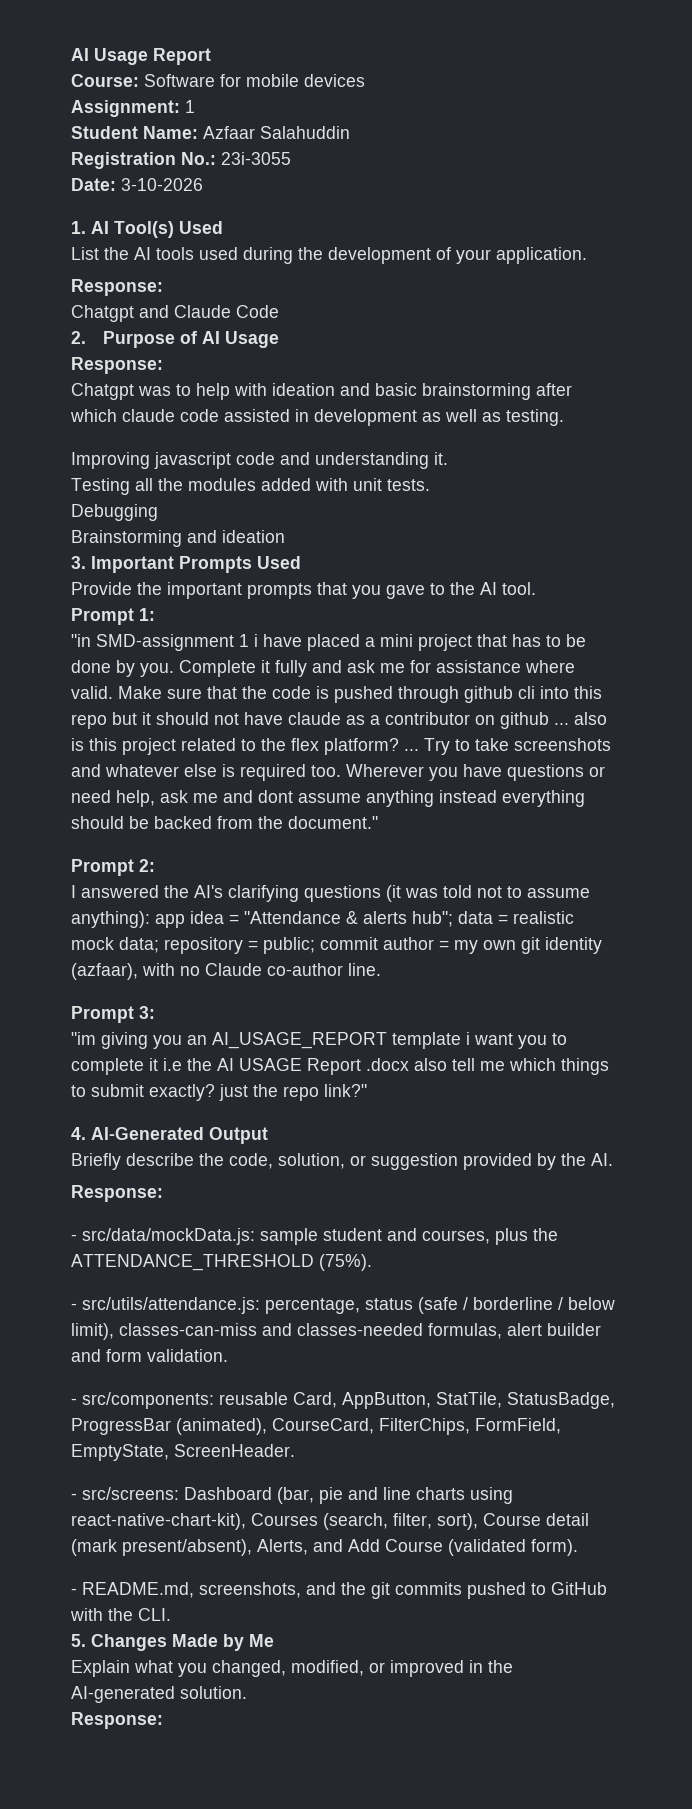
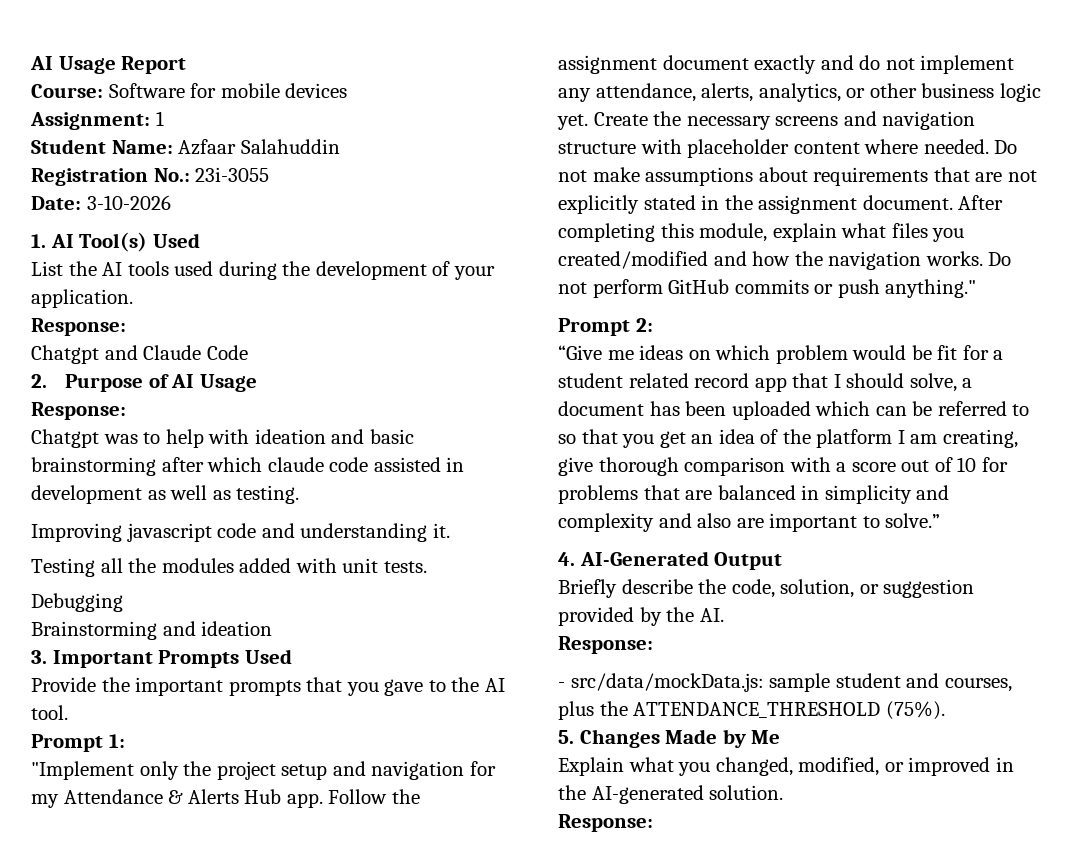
[71,634,586,651] [71,660,575,677] [71,686,602,703] [71,712,607,729] [71,738,611,755] [71,764,605,781] [71,790,585,807] [71,816,378,829] [71,859,155,876] [71,885,590,902] [71,911,574,928] [71,937,602,954] [71,963,381,980] [71,1006,155,1023] [71,1032,567,1049] [71,1058,609,1075] [71,1084,367,1101] "in SMD-assignment 1 i have placed a mini project that has to be done by you. Complete it fully and ask me for assistance where valid. Make sure that the code is pushed through github cli into this repo but it should not have claude as a contributor on github ... also is this project related to the flex platform? ... Try to take screenshots and whatever else is required too. Wherever you have questions or need help, ask me and dont assume anything instead everything should be backed from the document." // Prompt 2: // I answered the AI's clarifying questions (it was told not to assume anything): app idea = "Attendance & alerts hub"; data = realistic mock data; repository = public; commit author = my own git identity (azfaar), with no Claude co-author line. // Prompt 3: // "im giving you an AI_USAGE_REPORT template i want you to complete it i.e the AI USAGE Report .docx also tell me which things to submit exactly? just the repo link?" -> [31,761,496,780] [31,789,420,808] [558,55,1015,74] [558,83,1041,102] [557,111,976,130] [558,139,1018,158] [558,167,1037,186] [558,195,1004,214] [558,223,965,242] [558,251,1012,270] [558,279,977,298] [558,318,653,336] [558,345,1004,364] [558,373,973,392] [558,401,1030,420] [558,429,1018,448] [558,457,1008,476] [558,485,950,504] [558,513,941,532] "Implement only the project setup and navigation for my Attendance & Alerts Hub app. Follow the assignment document exactly and do not implement any attendance, alerts, analytics, or other business logic yet. Create the necessary screens and navigation structure with placeholder content where needed. Do not make assumptions about requirements that are not explicitly stated in the assignment document. After completing this module, explain what files you created/modified and how the navigation works. Do not perform GitHub commits or push anything." // Prompt 2: // “Give me ideas on which problem would be fit for a student related record app that I should solve, a document has been uploaded which can be referred to so that you get an idea of the platform I am creating, give thorough comparison with a score out of 10 for problems that are balanced in simplicity and complexity and also are important to solve.”
[71,1297,615,1314] [71,1323,601,1340] [71,1349,228,1362] [71,1392,615,1409] [71,1418,561,1435] [71,1444,295,1461] [71,1487,513,1504] [71,1513,589,1530] [71,1539,578,1556] [71,1582,607,1599] [70,1608,171,1621] // - src/utils/attendance.js: percentage, status (safe / borderline / below limit), classes-can-miss and classes-needed formulas, alert builder and form validation. // - src/components: reusable Card, AppButton, StatTile, StatusBadge, ProgressBar (animated), CourseCard, FilterChips, FormField, EmptyState, ScreenHeader. // - src/screens: Dashboard (bar, pie and line charts using react-native-chart-kit), Courses (search, filter, sort), Course detail (mark present/absent), Alerts, and Add Course (validated form). // - README.md, screenshots, and the git commits pushed to GitHub with the CLI. -> (945, 710) none

